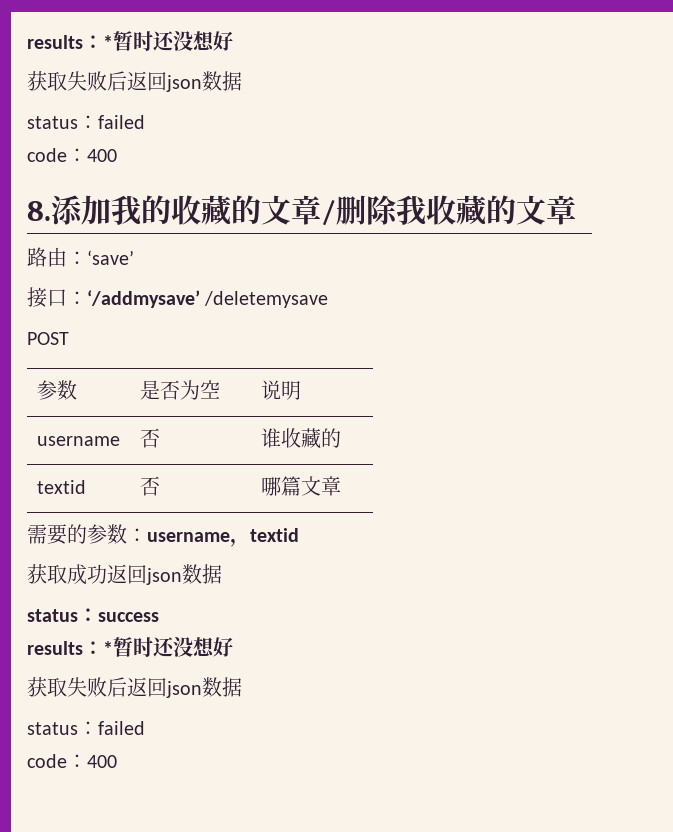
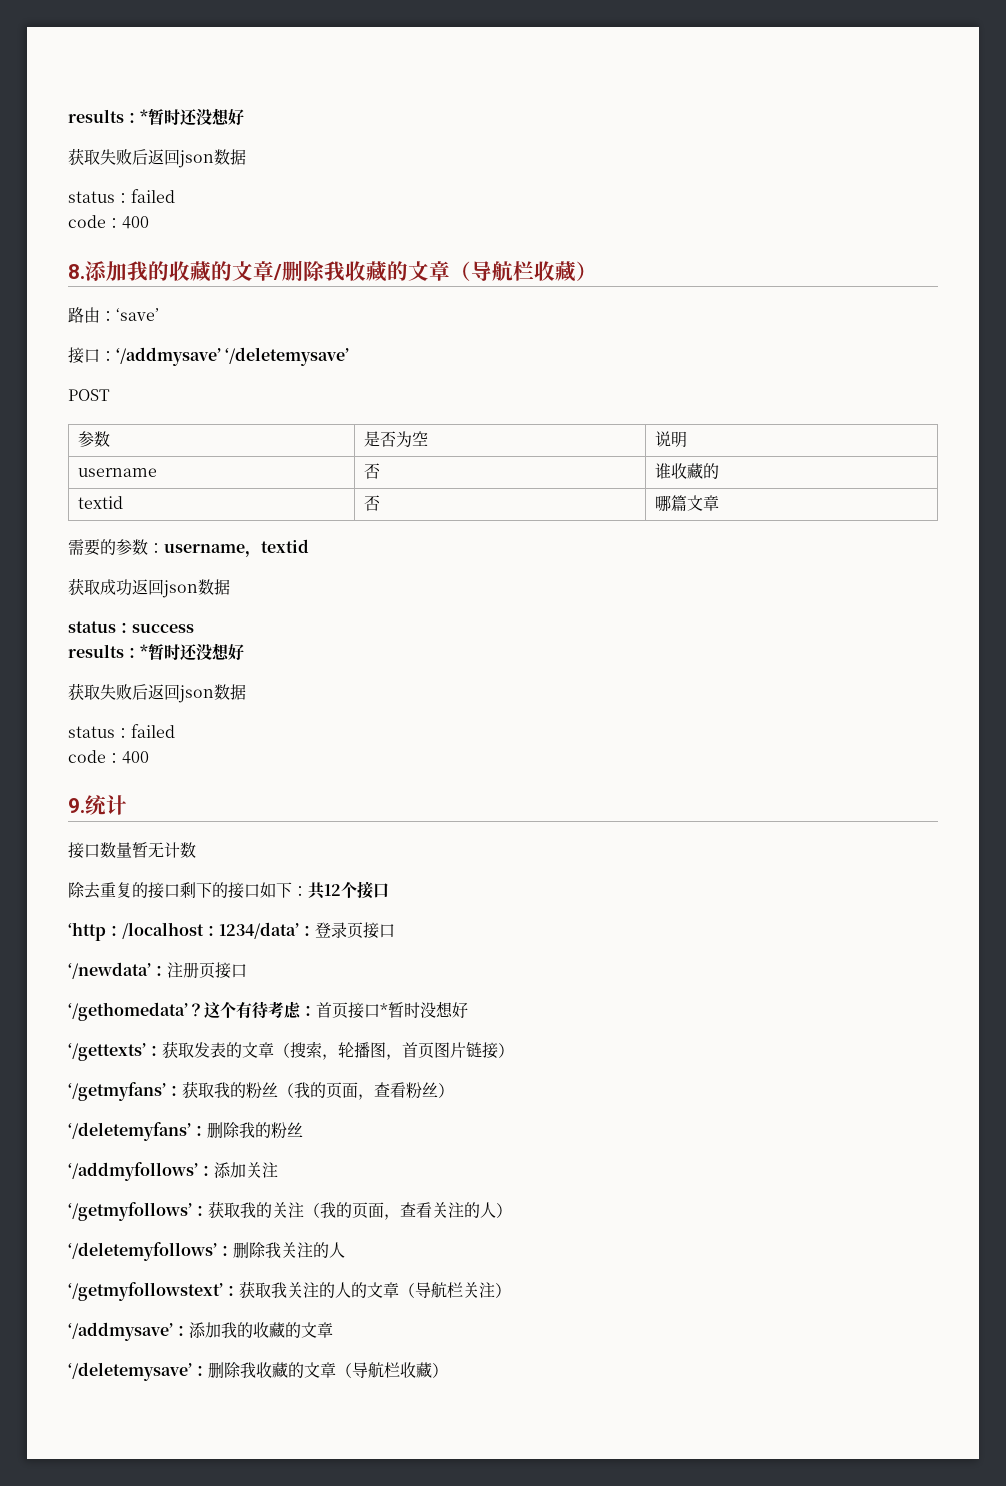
(576, 210) none -> [450,261,597,282] （导航栏收藏）
[204,291,329,308] /deletemysave -> [225,347,350,366] ‘/deletemysave’
(117, 761) none -> [68,795,127,815] [68,842,196,859] [68,881,389,899] [68,922,395,941] [68,962,247,979] [68,1001,468,1021] [68,1041,514,1061] [68,1081,454,1101] [68,1122,303,1141] [68,1162,278,1181] [68,1201,512,1221] [68,1242,345,1261] [68,1281,511,1301] [68,1322,333,1341] [68,1362,448,1381] // 9.统计 // 接口数量暂无计数 // 除去重复的接口剩下的接口如下：共12个接口 // ‘http：/localhost：1234/data’：登录页接口 // ‘/newdata’：注册页接口 // ‘/gethomedata’？这个有待考虑：首页接口*暂时没想好 // ‘/gettexts’：获取发表的文章（搜索，轮播图，首页图片链接） // ‘/getmyfans’：获取我的粉丝（我的页面，查看粉丝） // ‘/deletemyfans’：删除我的粉丝 // ‘/addmyfollows’：添加关注 // ‘/getmyfollows’：获取我的关注（我的页面，查看关注的人） // ‘/deletemyfollows’：删除我关注的人 // ‘/getmyfollowstext’：获取我关注的人的文章（导航栏关注） // ‘/addmysave’：添加我的收藏的文章 // ‘/deletemysave’：删除我收藏的文章（导航栏收藏）

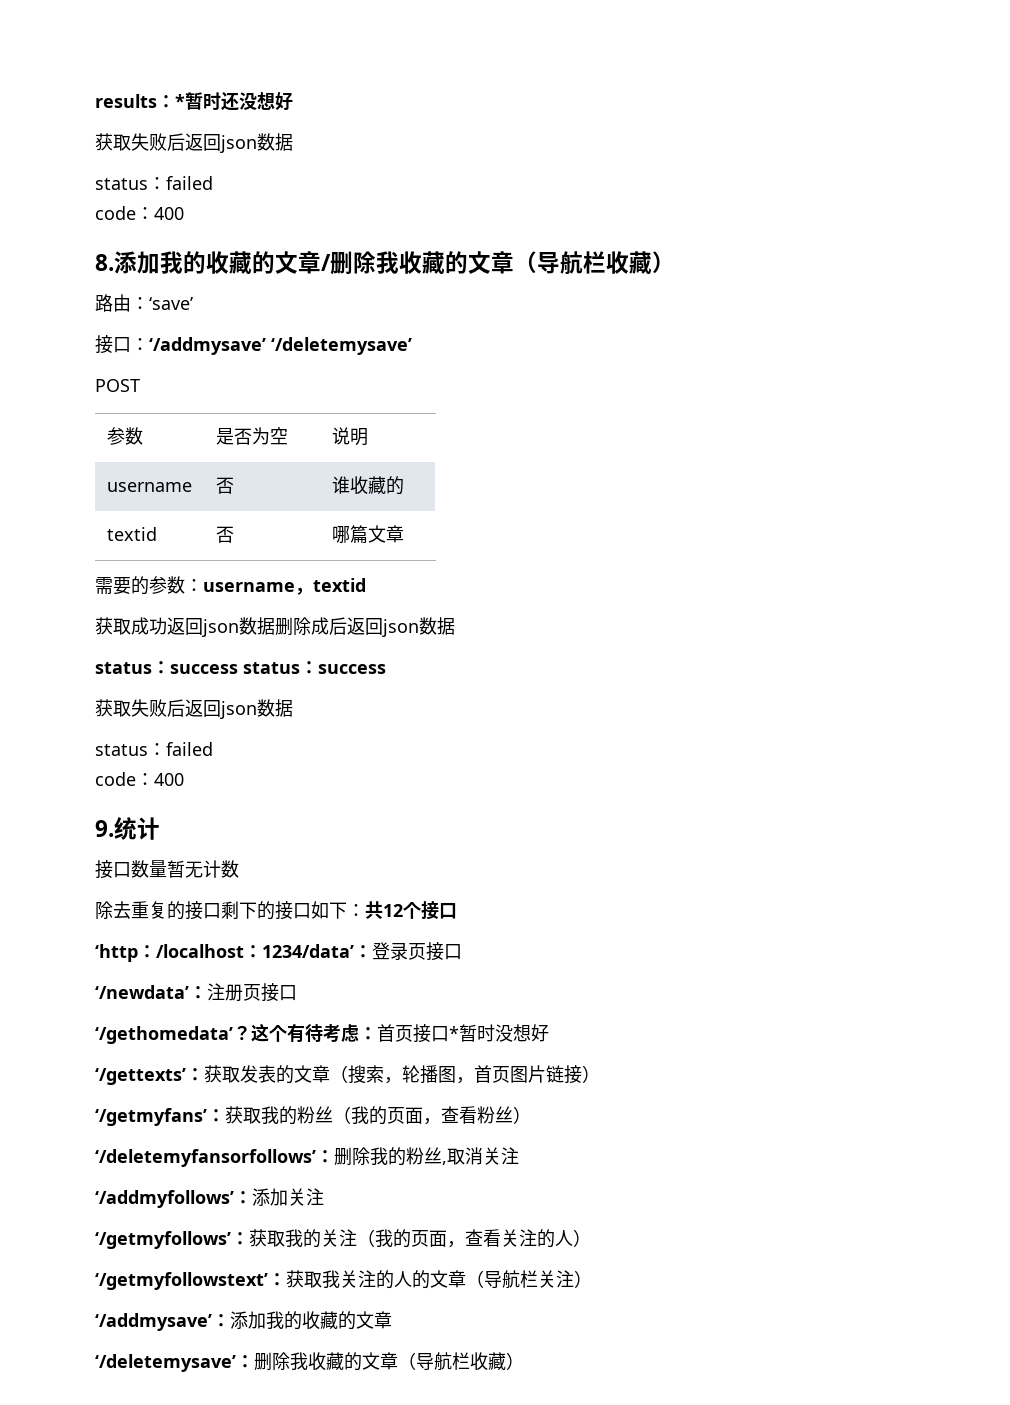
[68,621,194,633] [68,643,244,661] // status：success // results：*暂时还没想好 -> [275,617,455,637] [95,661,386,674] 删除成后返回json数据 // status：success status：success
[68,1122,191,1141] ‘/deletemyfans’ -> [95,1149,316,1167] ‘/deletemyfansorfollows’
(303, 1129) none -> [442,1147,519,1165] ,取消关注
[68,1242,345,1261] // ‘/deletemyfollows’：删除我关注的人 -> (591, 1238) none

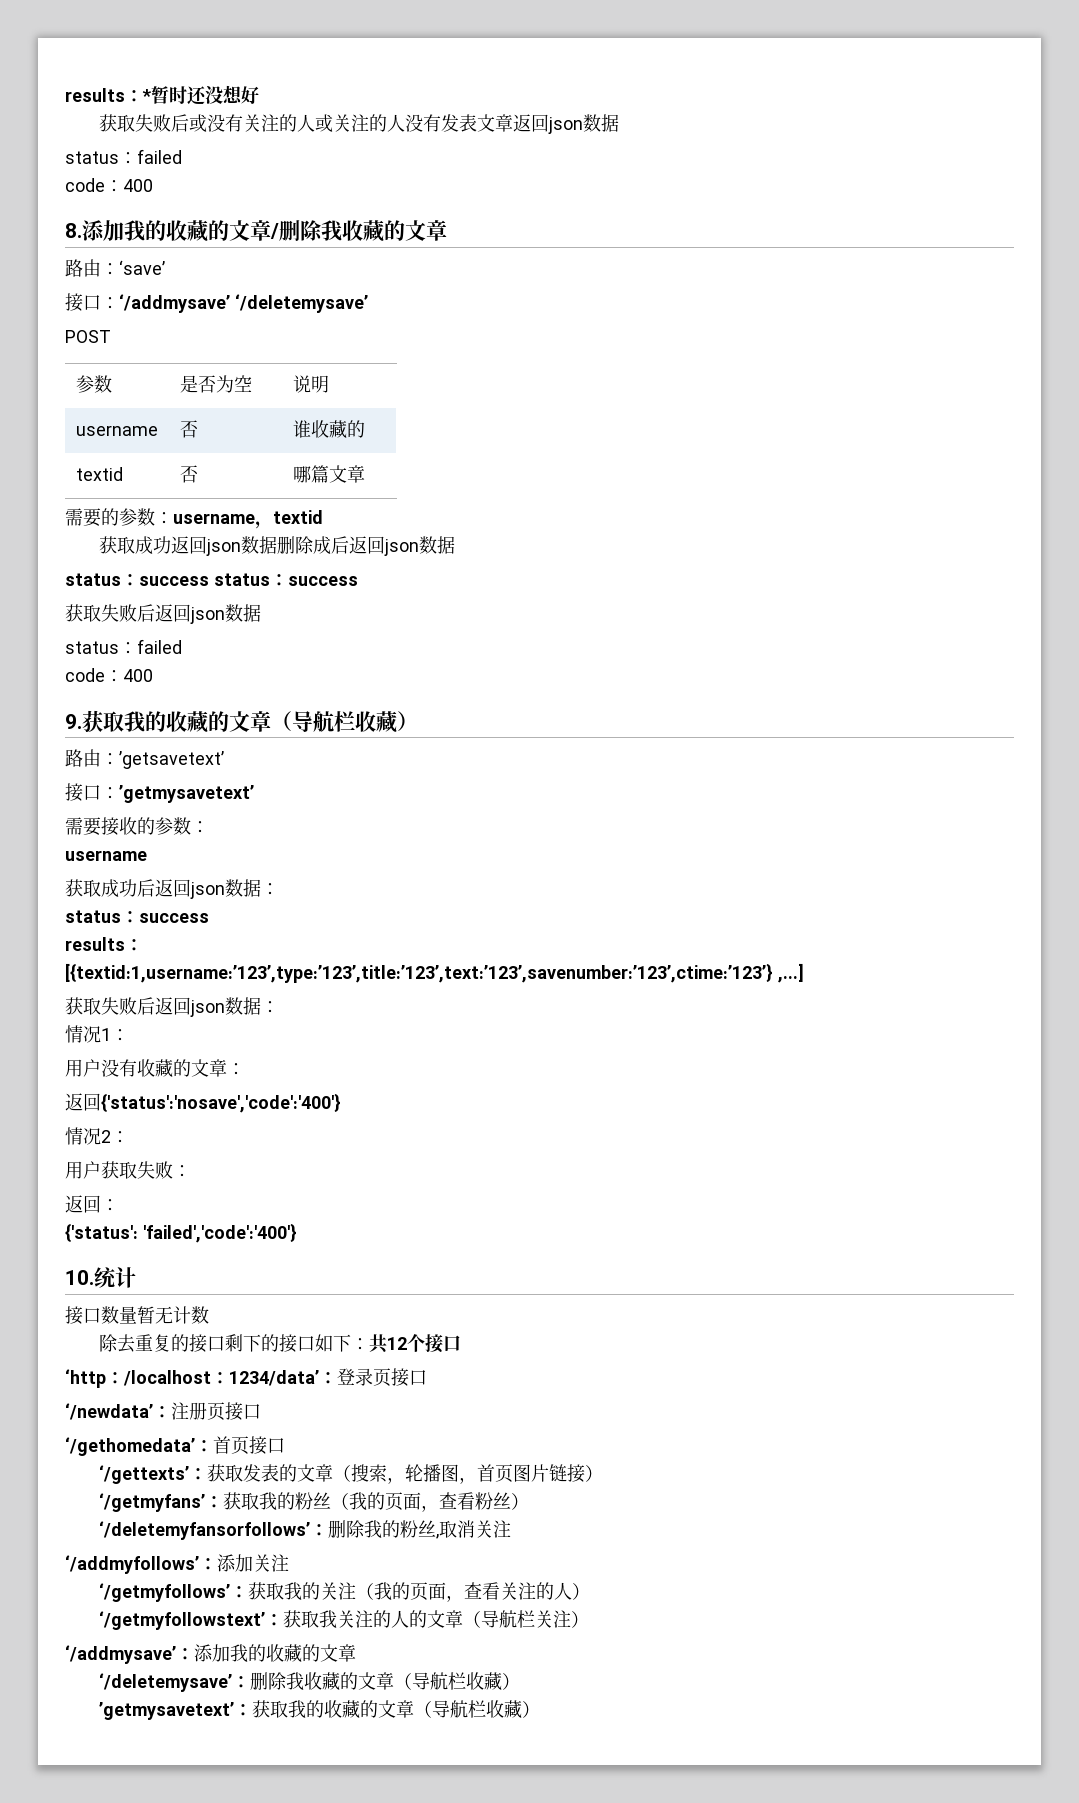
(185, 142) none -> [188,114,513,132] 或没有关注的人或关注的人没有发表文章
[514,251,675,274] （导航栏收藏） -> (447, 230) none
(114, 828) none -> [82,710,418,733] [65,749,224,769] [65,783,254,803] [65,817,209,836] [65,850,147,861] [65,879,279,899] [65,910,209,923] [65,937,143,951] [65,963,804,983] [65,997,279,1017] [65,1025,129,1043] [65,1059,245,1077] [65,1093,341,1113] [65,1127,129,1145] [65,1161,191,1179] [65,1195,119,1213] [65,1223,297,1243] [65,1270,94,1285] 获取我的收藏的文章（导航栏收藏） // 路由：’getsavetext’ // 接口：’getmysavetext’ // 需要接收的参数： // username // 获取成功后返回json数据： // status：success // results： // [{textid:1,username:’123’,type:’123’,title:’123’,text:’123’,savenumber:’123’,ctime:’123’} ,...] // 获取失败后返回json数据： // 情况1： // 用户没有收藏的文章： // 返回{'status':'nosave','code':'400'} // 情况2： // 用户获取失败： // 返回： // {'status': 'failed','code':'400'} // 10.
[233,1023,359,1042] ？这个有待考虑 -> (195, 1446) none
[449,1024,549,1042] *暂时没想好 -> (285, 1445) none
(524, 1361) none -> [98,1700,540,1720] // ’getmysavetext’：获取我的收藏的文章（导航栏收藏）

